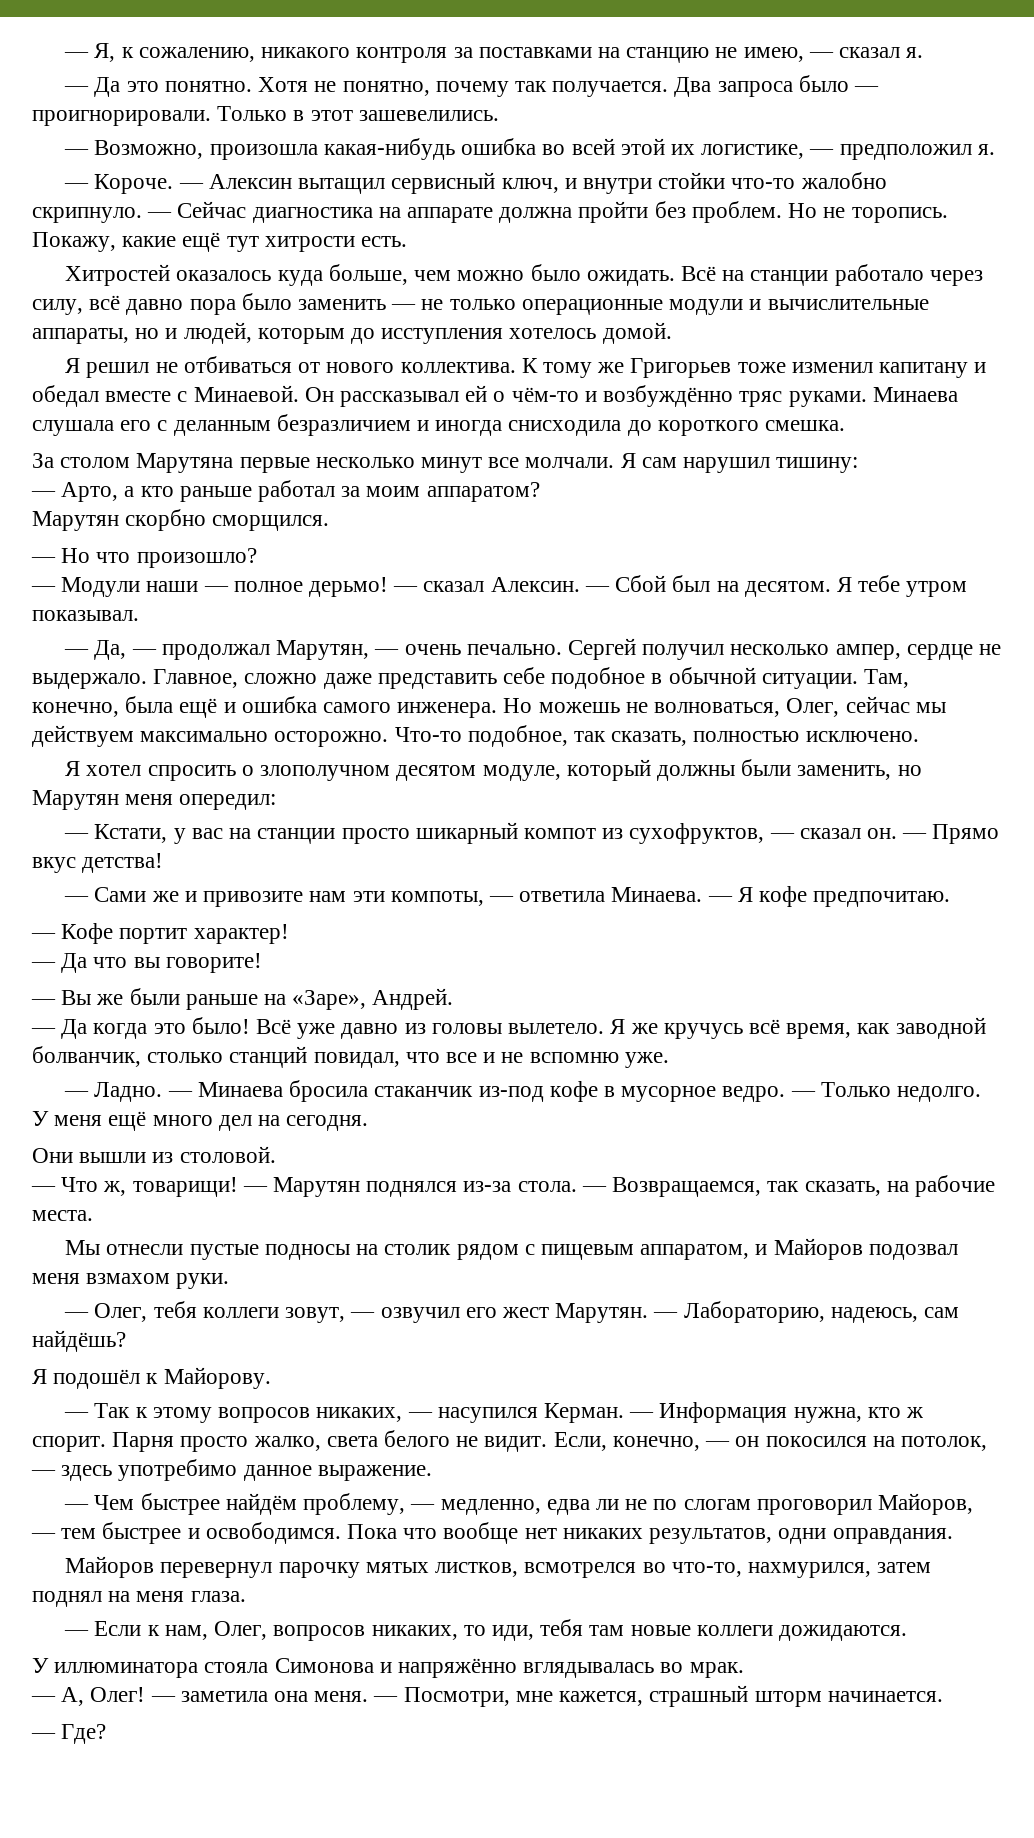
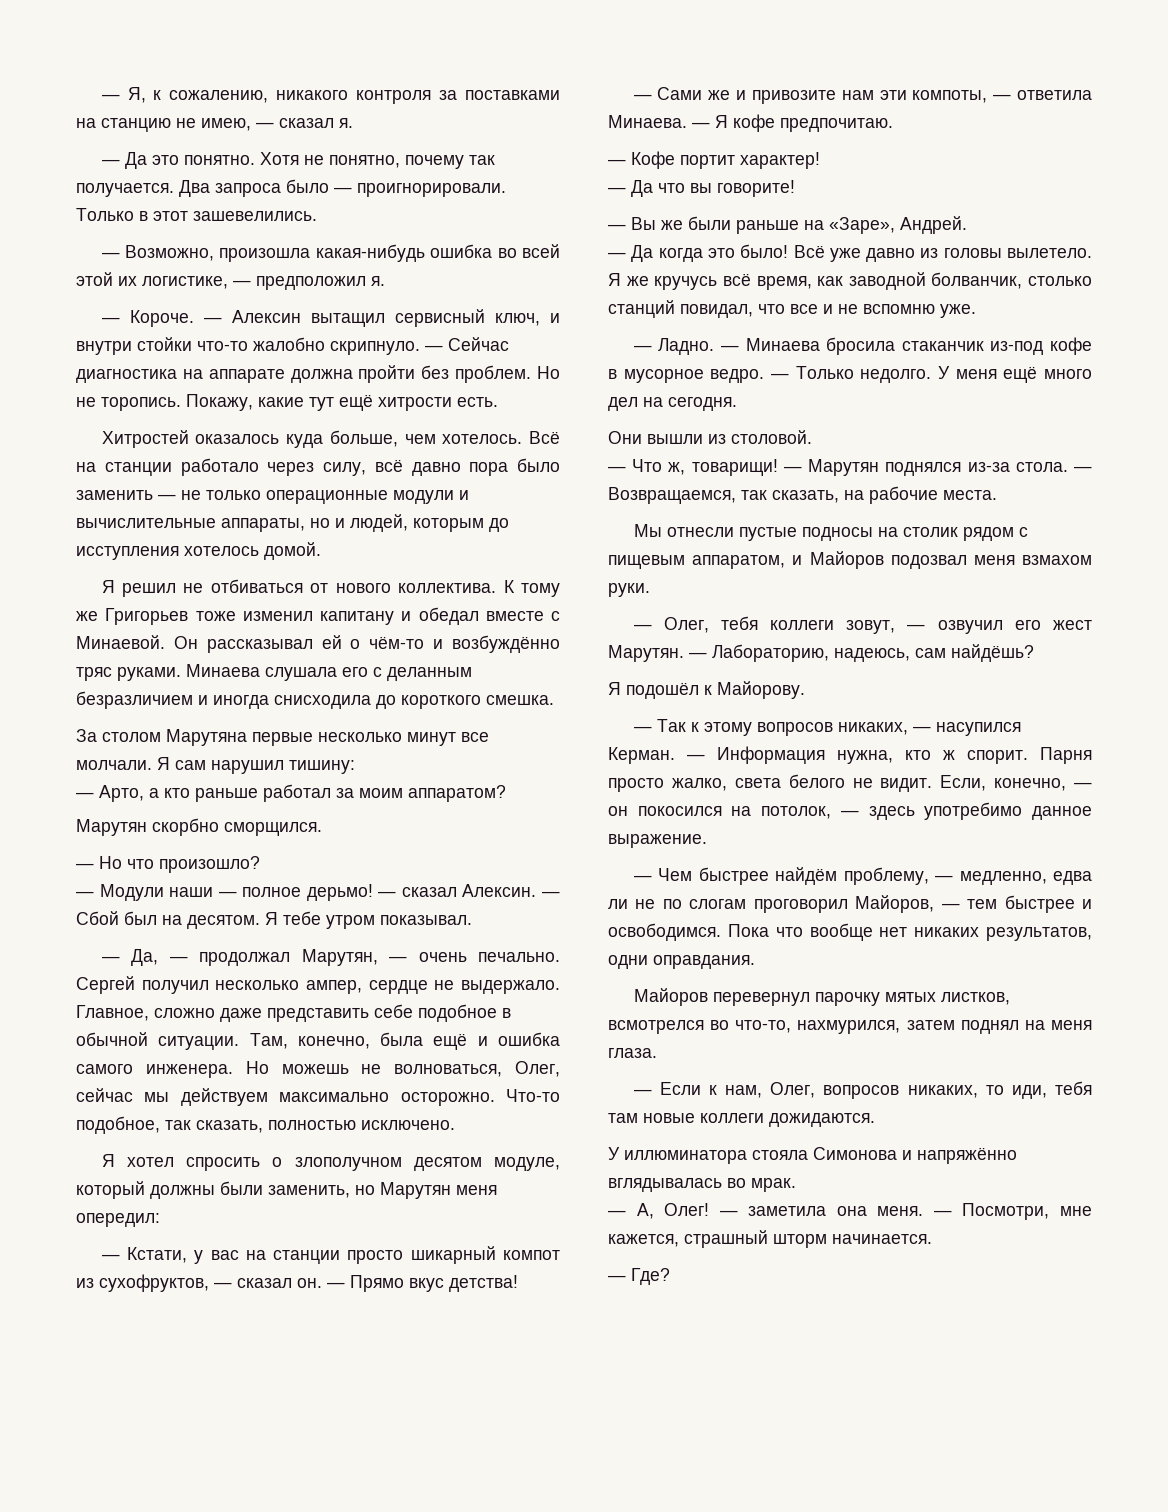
[182,232,259,252] ещё тут -> [309,394,373,411] тут ещё
[457,264,675,286] можно было ожидать. -> [442,434,523,444] хотелось.

